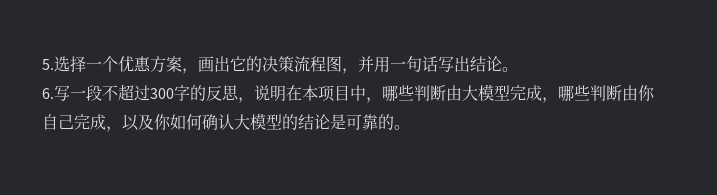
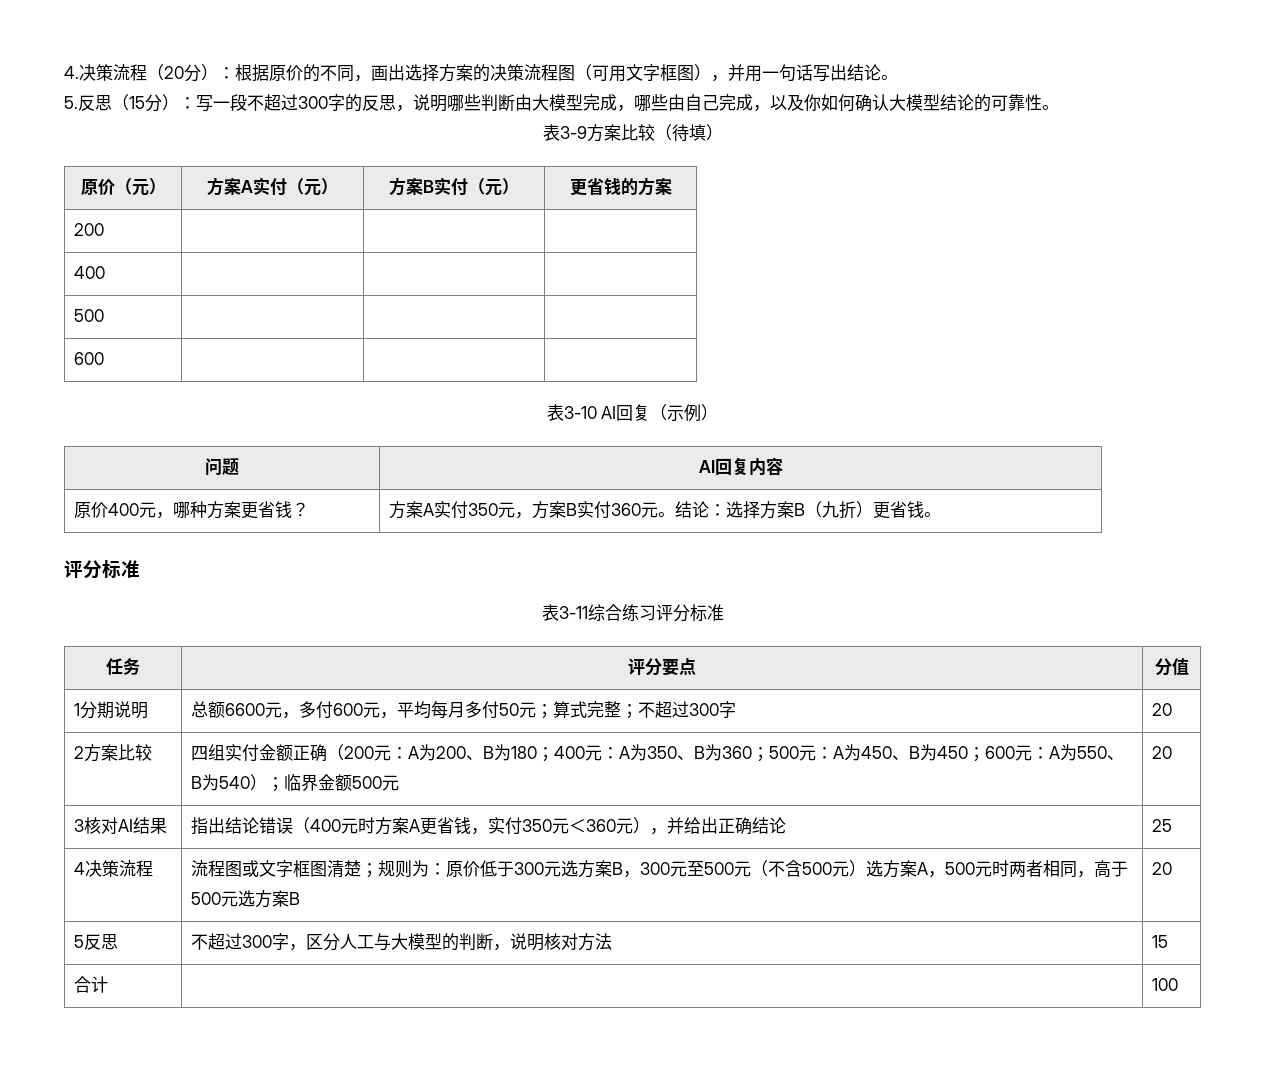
[42,56,342,74] 5.选择一个优惠方案，画出它的决策流程图 -> [64,64,711,82] 4.决策流程（20分）：根据原价的不同，画出选择方案的决策流程图（可用文字框图）
[42,88,54,99] 6. -> [64,94,196,112] 5.反思（15分）：
[286,85,382,103] 在本项目中， -> (447, 103) none
[590,85,655,102] 判断由你 -> [668,94,685,111] 由
[282,114,410,130] 的结论是可靠的。 -> [940,94,1059,112] [542,124,723,142] [80,178,166,196] [207,177,338,196] [389,177,519,196] [569,177,672,196] [73,223,104,236] [73,266,105,279] [73,309,104,322] [73,352,104,365] [546,404,719,422] [205,458,239,476] [698,457,783,476] [73,501,309,519] [388,501,941,519] [64,560,140,579] [541,604,724,622] [106,658,140,675] [628,658,696,676] [1154,658,1189,676] [73,701,148,719] [190,701,736,719] [1151,703,1172,716] [73,744,152,762] [190,744,1124,762] [190,774,399,792] [1151,746,1172,759] [73,817,167,834] [190,817,786,835] [1151,819,1172,832] [73,860,153,877] [190,860,1128,878] [190,890,300,908] [1151,862,1172,875] [73,934,118,950] [190,933,612,951] [1151,935,1168,948] [73,976,108,993] [1151,978,1178,991] 结论的可靠性。 // 表3-9方案比较（待填） // 原价（元） | 方案A实付（元） | 方案B实付（元） | 更省钱的方案 // 200 | | | // 400 | | | // 500 | | | // 600 | | | // 表3-10 AI回复（示例） // 问题 | AI回复内容 // 原价400元，哪种方案更省钱？ | 方案A实付350元，方案B实付360元。结论：选择方案B（九折）更省钱。 // 评分标准 // 表3-11综合练习评分标准 // 任务 | 评分要点 | 分值 // 1分期说明 | 总额6600元，多付600元，平均每月多付50元；算式完整；不超过300字 | 20 // 2方案比较 | 四组实付金额正确（200元：A为200、B为180；400元：A为350、B为360；500元：A为450、B为450；600元：A为550、B为540）；临界金额500元 | 20 // 3核对AI结果 | 指出结论错误（400元时方案A更省钱，实付350元＜360元），并给出正确结论 | 25 // 4决策流程 | 流程图或文字框图清楚；规则为：原价低于300元选方案B，300元至500元（不含500元）选方案A，500元时两者相同，高于500元选方案B | 20 // 5反思 | 不超过300字，区分人工与大模型的判断，说明核对方法 | 15 // 合计 | | 100

